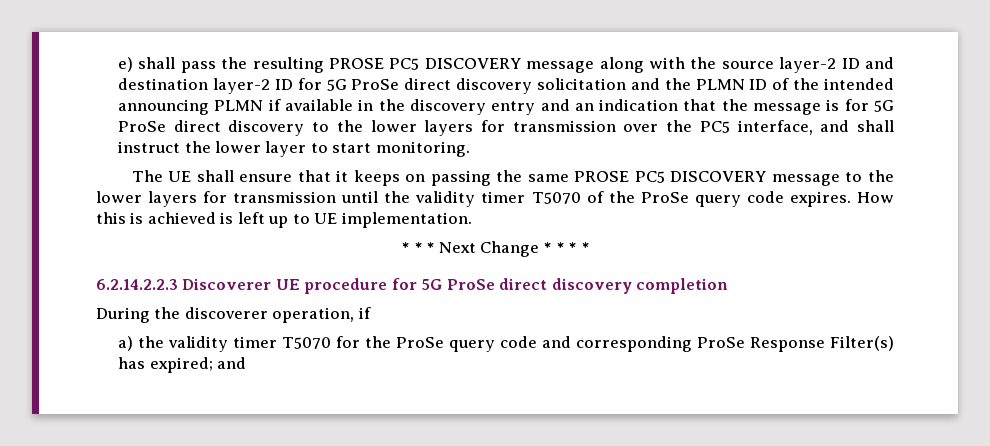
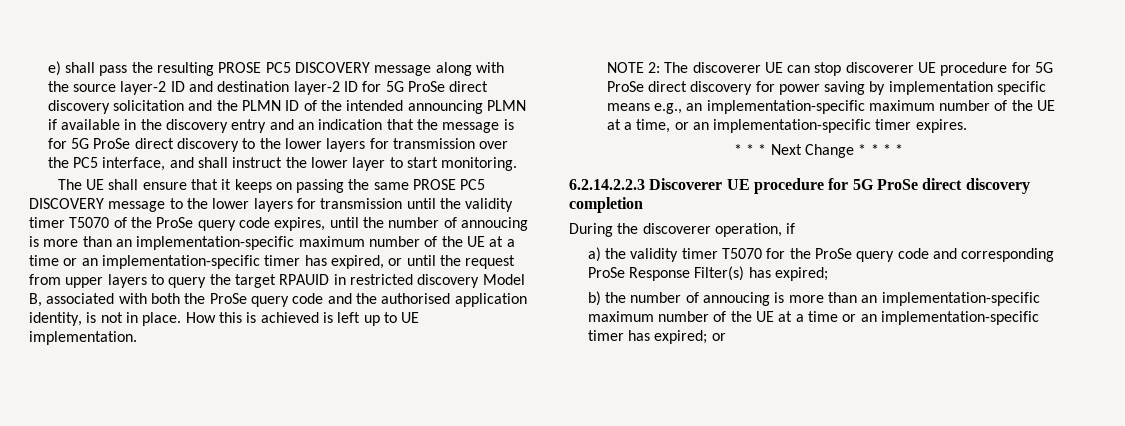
[789,191,851,207] expires. -> [274,217,528,231] [29,236,515,250] [29,255,516,269] [29,274,525,288] [29,293,527,307] [29,312,182,326] expires, until the number of annoucing is more than an implementation-specific maximum number of the UE at a time or an implementation-specific timer has expired, or until the request from upper layers to query the target RPAUID in restricted discovery Model B, associated with both the ProSe query code and the authorised application identity, is not in place.
(472, 220) none -> [606,62,1054,76] [606,81,1047,95] [606,100,1056,114] [606,119,967,133] // NOTE 2: The discoverer UE can stop discoverer UE procedure for 5G ProSe direct discovery for power saving by implementation specific means e.g., an implementation-specific maximum number of the UE at a time, or an implementation-specific timer expires.
[216,357,246,369] and -> [587,291,1040,306] [587,311,1039,325] [587,330,726,344] // b) the number of annoucing is more than an implementation-specific maximum number of the UE at a time or an implementation-specific timer has expired; or

